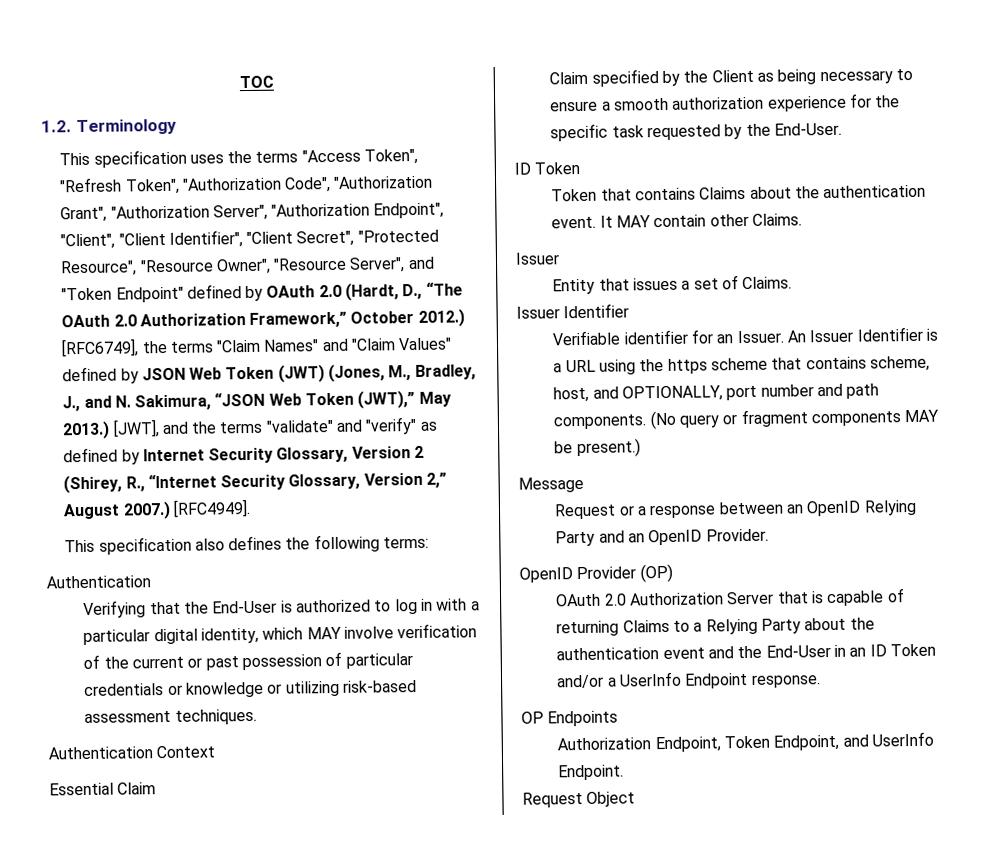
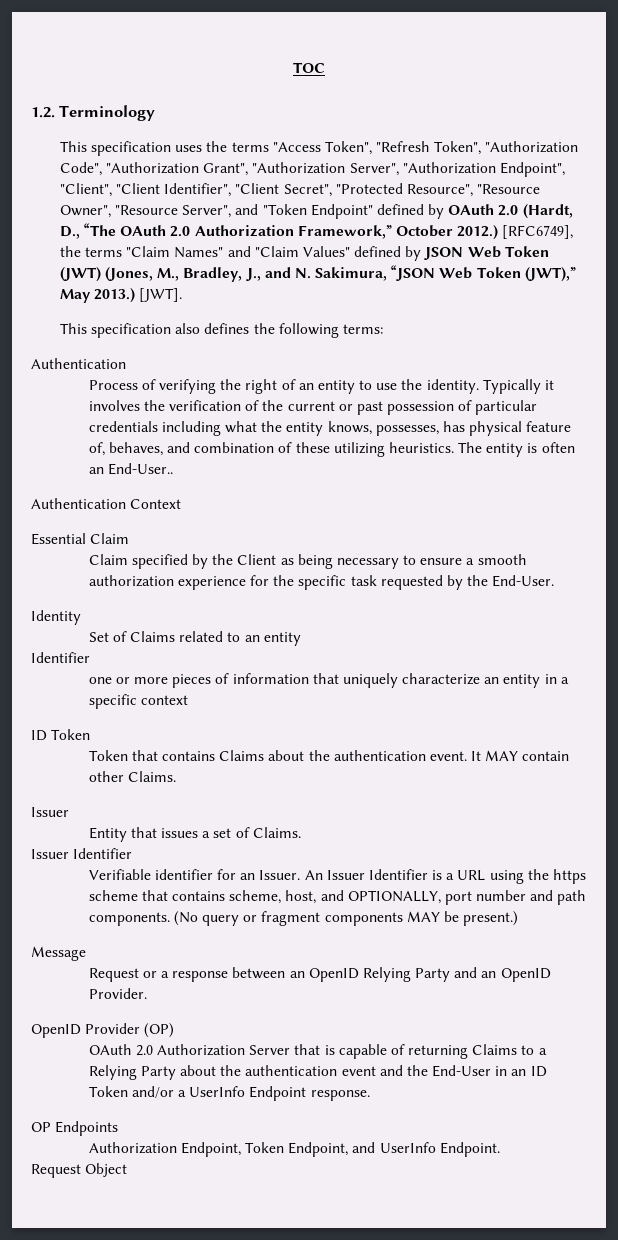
[112,416,438,438] [63,445,425,465] [63,472,448,494] [63,498,251,520] [JWT], and the terms "validate" and "verify" as defined by Internet Security Glossary, Version 2 (Shirey, R., “Internet Security Glossary, Version 2,” August 2007.) [RFC4949]. -> [139,288,183,302] [JWT].
[83,598,480,619] [83,626,395,646] Verifying that the End-User is authorized to log in with a particular digital identity, which MAY involve -> [88,379,554,394] [88,400,165,411] Process of verifying the right of an entity to use the identity. Typically it involves the
[167,679,418,698] [84,708,257,725] or knowledge or utilizing risk-based assessment techniques. -> [161,421,572,436] [88,442,575,457] [88,463,173,475] including what the entity knows, possesses, has physical feature of, behaves, and combination of these utilizing heuristics. The entity is often an End-User..
(843, 129) none -> [31,610,81,625] [88,631,301,646] [31,652,90,663] [88,673,569,688] [88,694,188,709] // Identity // Set of Claims related to an entity // Identifier // one or more pieces of information that uniquely characterize an entity in a specific context

